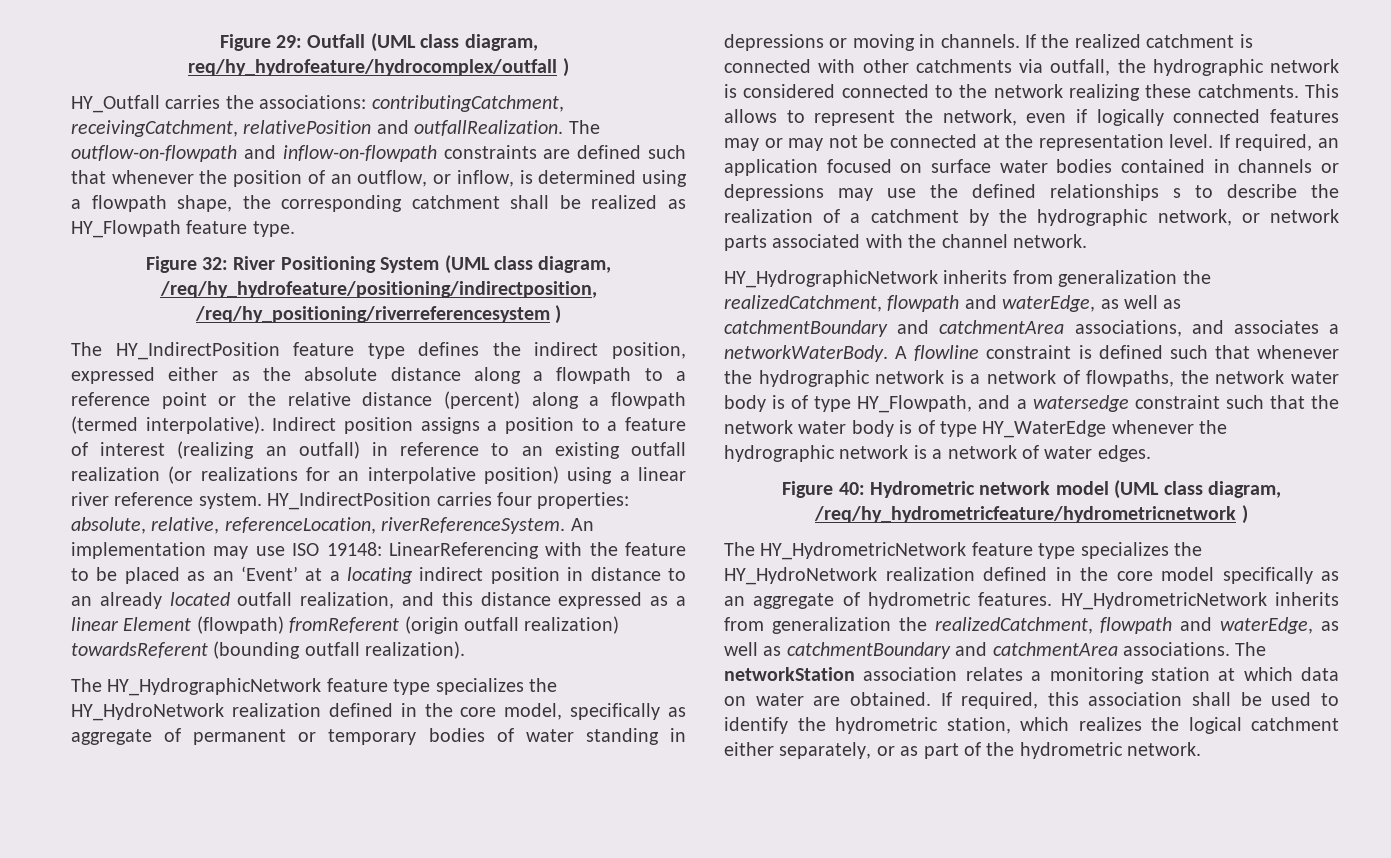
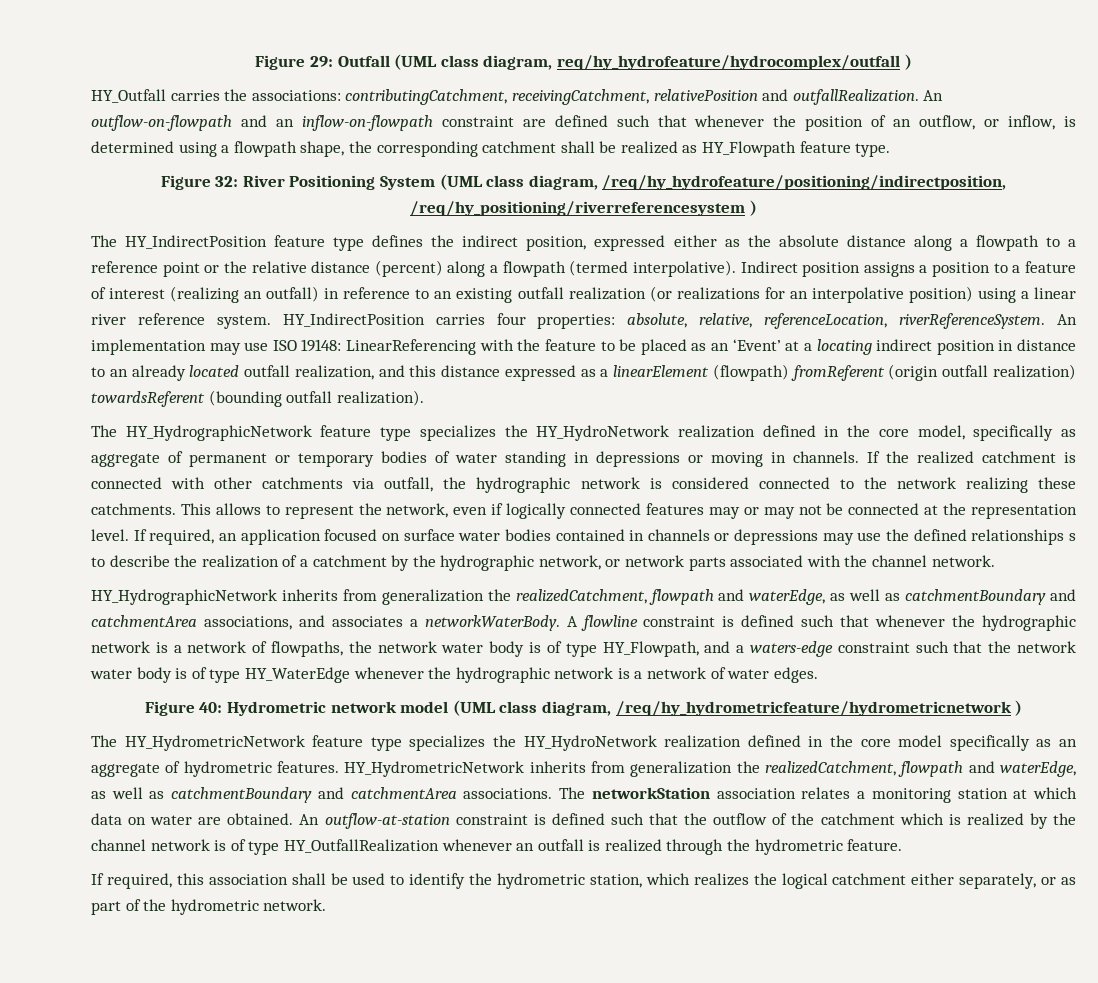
[568,120,600,134] The -> [923,90,944,101] An
[282,145,537,162] inflow-on-flowpath constraints -> [275,115,514,131] an inflow-on-flowpath constraint
[71,617,192,631] linear Element -> [613,365,710,377] linearElement
[1032,395,1129,412] watersedge -> [749,641,833,657] waters-edge
(931, 699) none -> [299,813,1076,829] [91,839,903,855] An outflow-at-station constraint is defined such that the outflow of the catchment which is realized by the channel network is of type HY_OutfallRealization whenever an outfall is realized through the hydrometric feature. //

